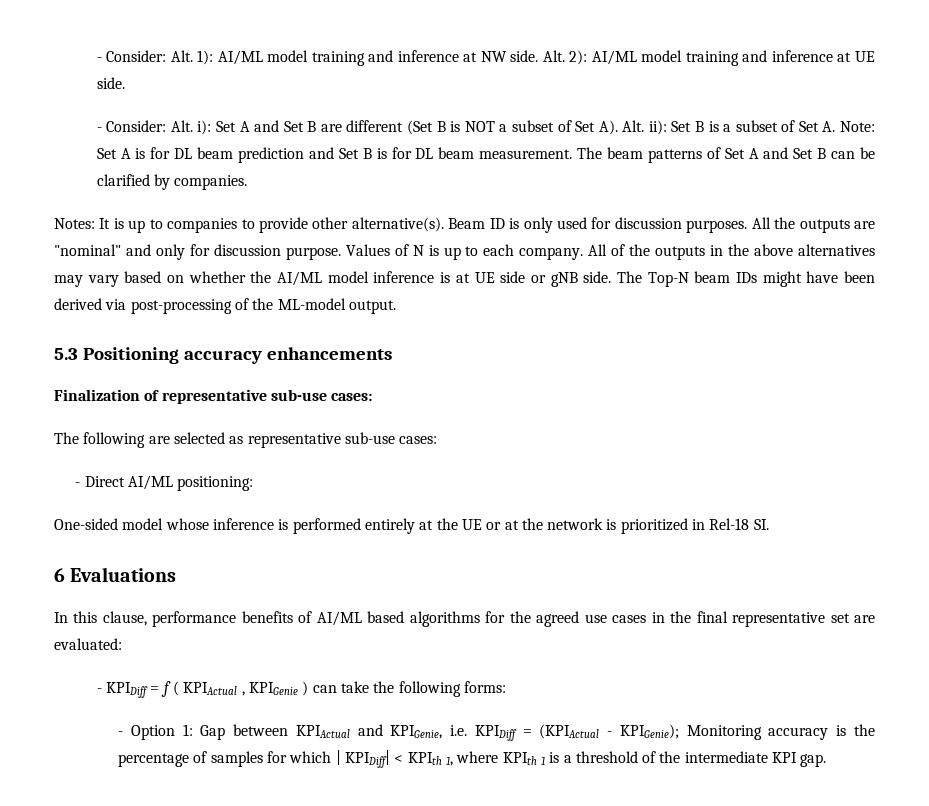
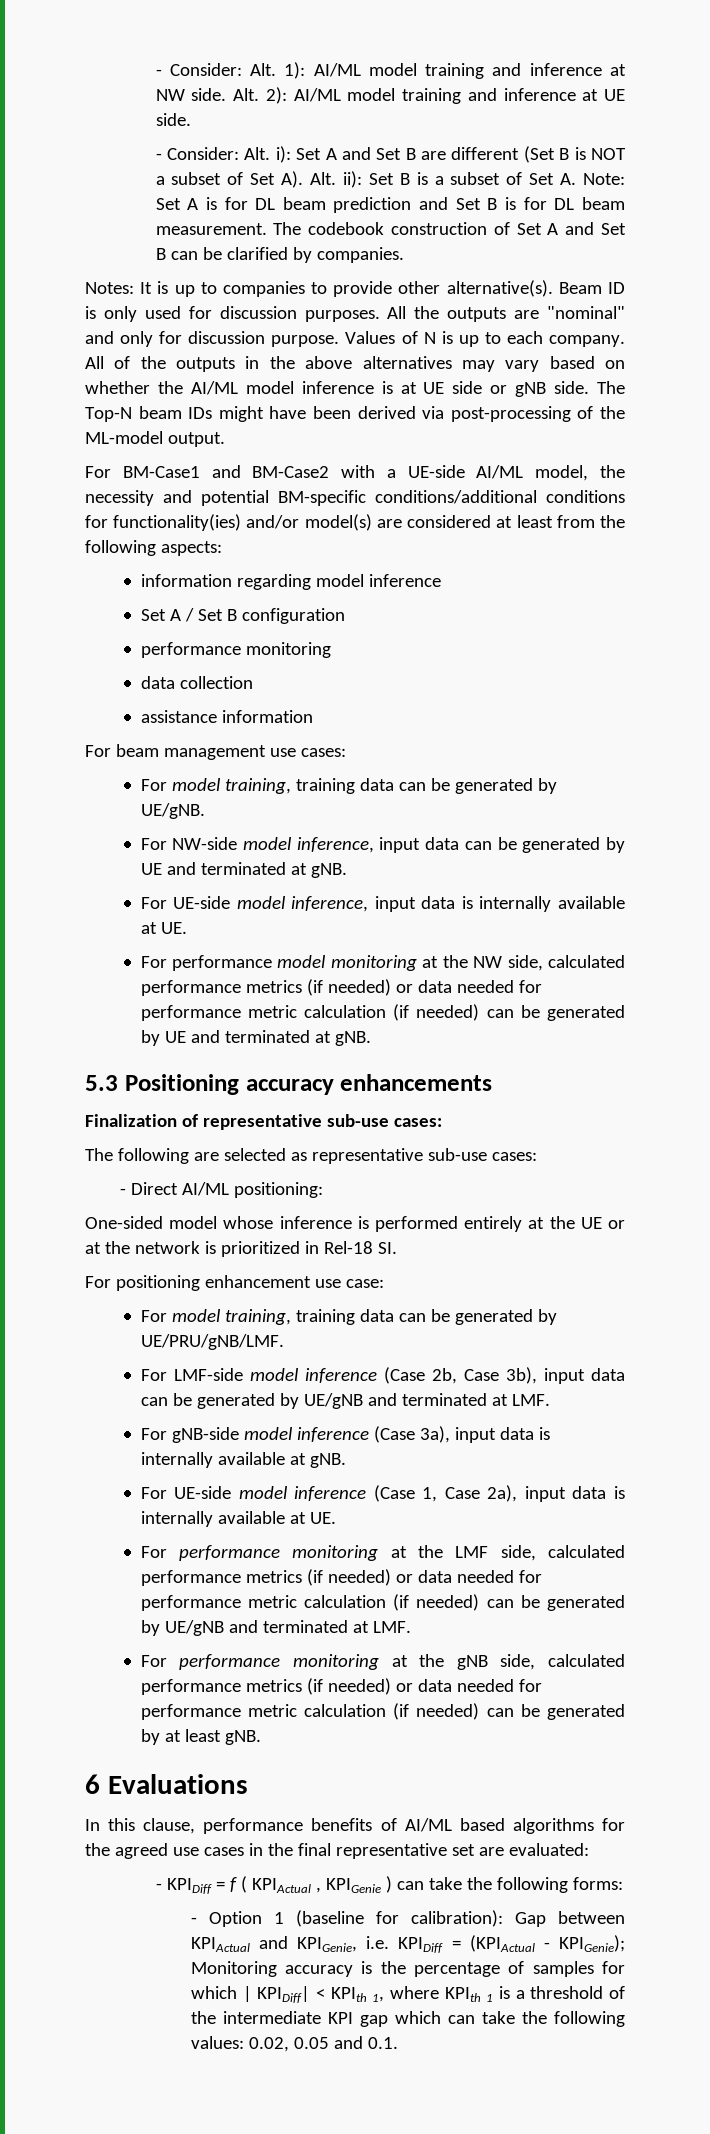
[606,147,702,163] beam patterns -> [308,222,487,235] codebook construction
(396, 307) none -> [85,465,625,481] [85,490,625,506] [85,514,625,531] [85,540,222,556] [140,574,441,590] [140,608,345,624] [140,642,331,658] [140,676,253,689] [140,710,313,723] [85,744,346,760] [140,778,557,794] [140,803,205,819] [140,837,626,853] [140,862,347,878] [140,896,625,912] [140,922,187,934] [140,955,625,971] [140,979,542,996] [140,1004,625,1021] [140,1030,371,1046] // For BM-Case1 and BM-Case2 with a UE-side AI/ML model, the necessity and potential BM-specific conditions/additional conditions for functionality(ies) and/or model(s) are considered at least from the following aspects: // information regarding model inference // Set A / Set B configuration // performance monitoring // data collection // assistance information // For beam management use cases: // For model training, training data can be generated by UE/gNB. // For NW-side model inference, input data can be generated by UE and terminated at gNB. // For UE-side model inference, input data is internally available at UE. // For performance model monitoring at the NW side, calculated performance metrics (if needed) or data needed for performance metric calculation (if needed) can be generated by UE and terminated at gNB.
(769, 524) none -> [85,1275,384,1291] [140,1309,557,1325] [140,1334,284,1350] [140,1367,625,1384] [140,1393,550,1409] [140,1426,550,1443] [140,1452,346,1468] [140,1485,625,1502] [140,1511,336,1527] [140,1545,625,1561] [140,1569,542,1586] [140,1594,625,1611] [140,1620,411,1636] [140,1654,625,1670] [140,1678,542,1695] [140,1703,625,1720] [140,1729,261,1745] // For positioning enhancement use case: // For model training, training data can be generated by UE/PRU/gNB/LMF. // For LMF-side model inference (Case 2b, Case 3b), input data can be generated by UE/gNB and terminated at LMF. // For gNB-side model inference (Case 3a), input data is internally available at gNB. // For UE-side model inference (Case 1, Case 2a), input data is internally available at UE. // For performance monitoring at the LMF side, calculated performance metrics (if needed) or data needed for performance metric calculation (if needed) can be generated by UE/gNB and terminated at LMF. // For performance monitoring at the gNB side, calculated performance metrics (if needed) or data needed for performance metric calculation (if needed) can be generated by at least gNB.
[182,724,193,736] 1: -> [273,1910,503,1927] 1 (baseline for calibration):
[800,754,827,767] gap. -> [359,2011,625,2027] [190,2036,398,2052] gap which can take the following values: 0.02, 0.05 and 0.1.

